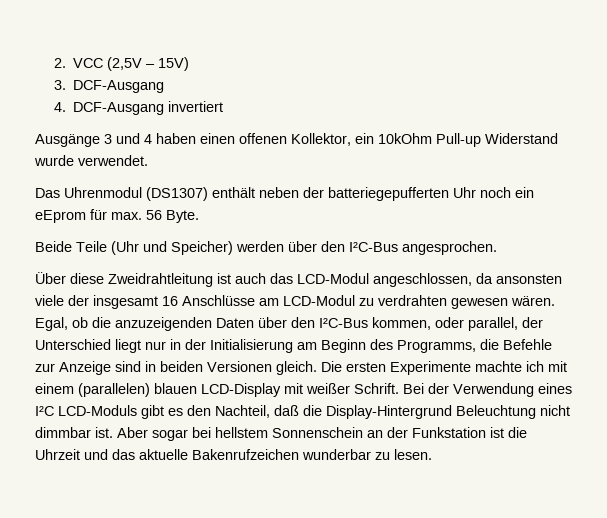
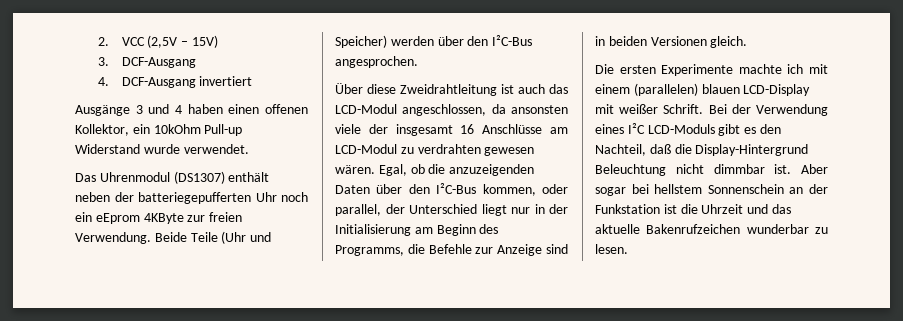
[90,209,199,223] für max. 56 Byte. // -> [143,212,243,224] [75,232,151,244] 4KByte zur freien Verwendung.
(317, 368) none -> (748, 42) //

